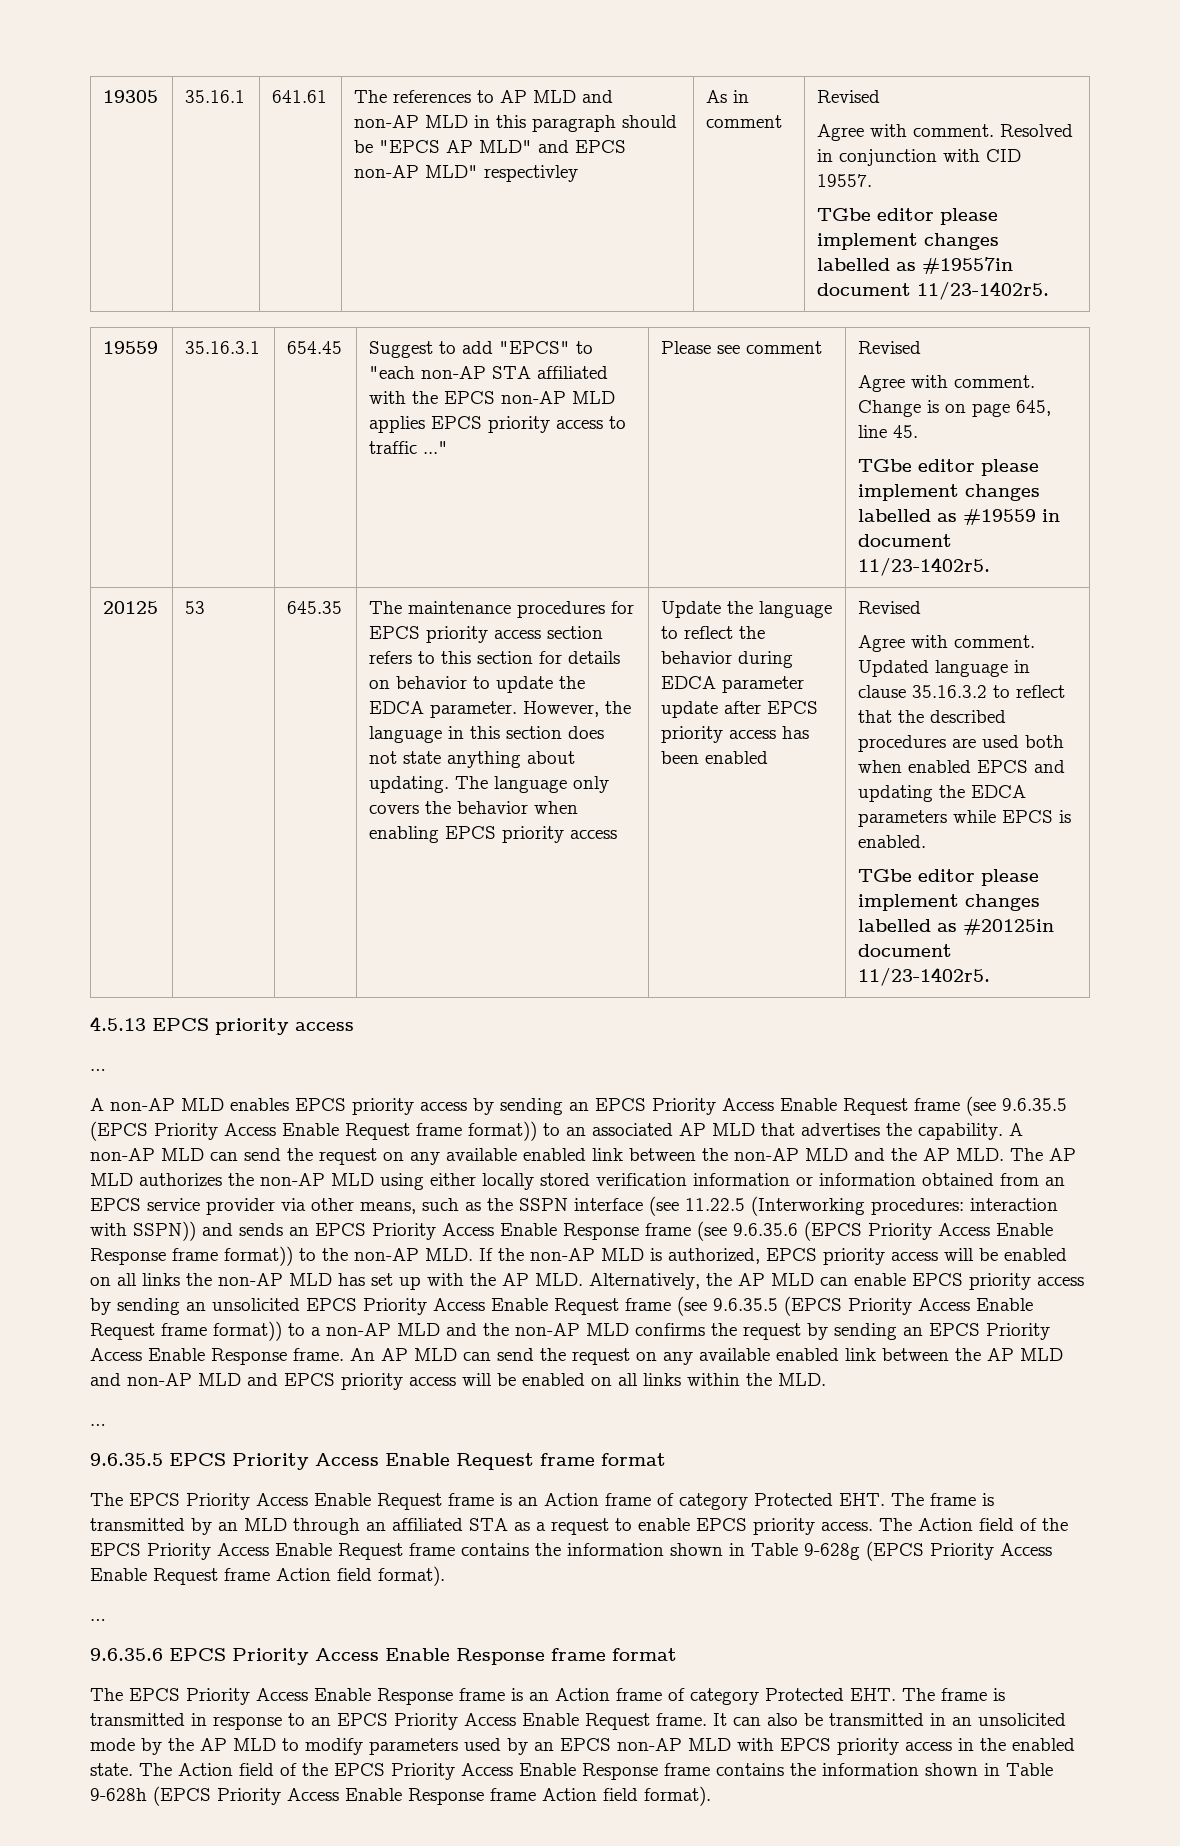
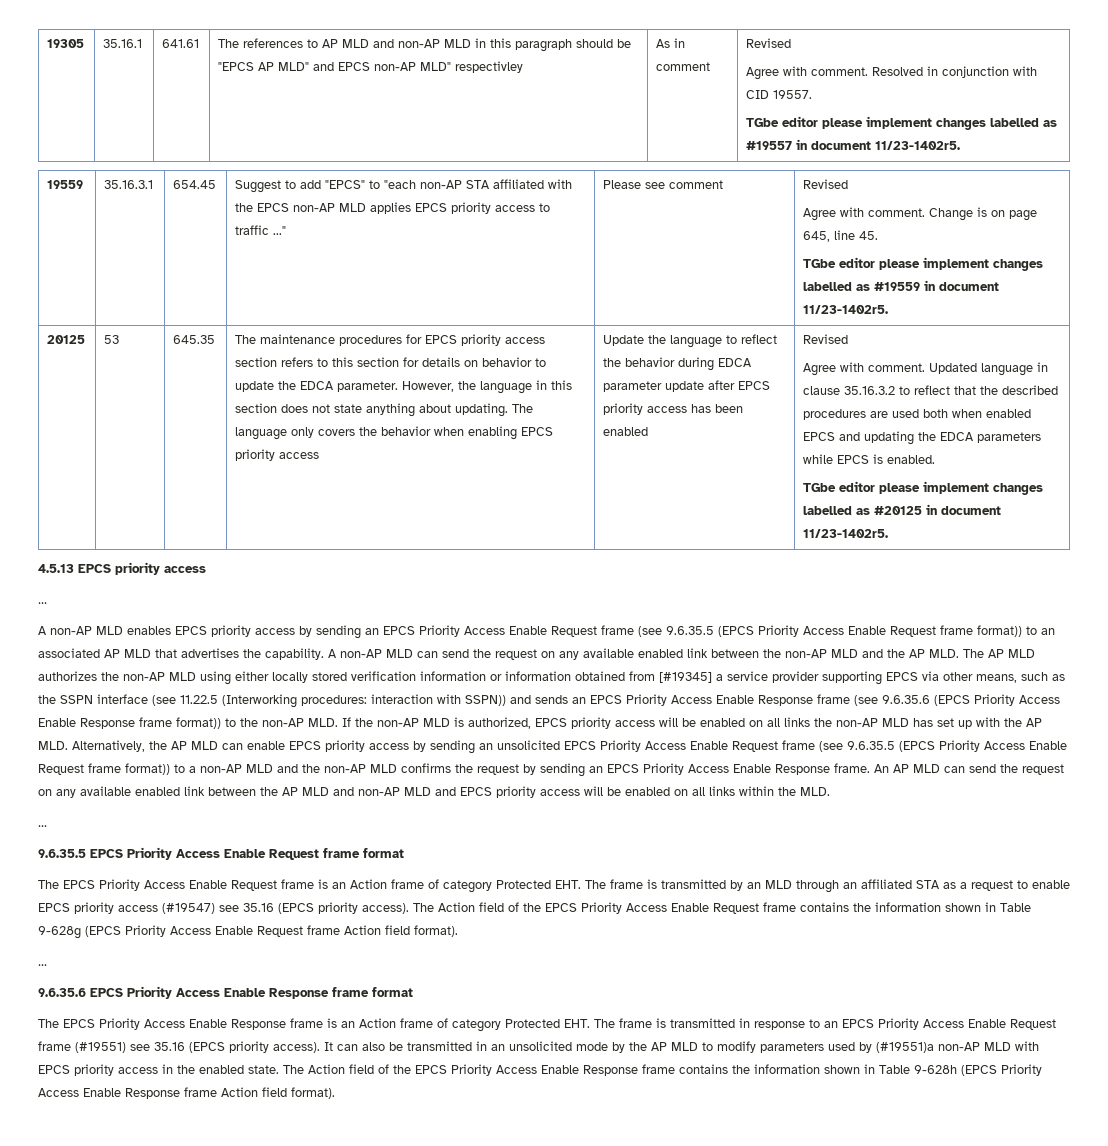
[922,257,1014,274] #19557in -> [746,139,808,150] #19557 in
[963,918,1055,935] #20125in -> [874,504,938,515] #20125 in
[1045,1177,1065,1186] [90,1198,275,1215] an EPCS service provider -> [659,671,918,685] [#19345] a service provider supporting EPCS
[821,1522,873,1531] access. -> [118,902,409,914] access (#19547) see 35.16 (EPCS priority access).
[656,1713,707,1726] frame. -> [38,1041,320,1053] frame (#19551) see 35.16 (EPCS priority access).
[534,1738,611,1751] an EPCS -> [876,1042,934,1053] (#19551)a

